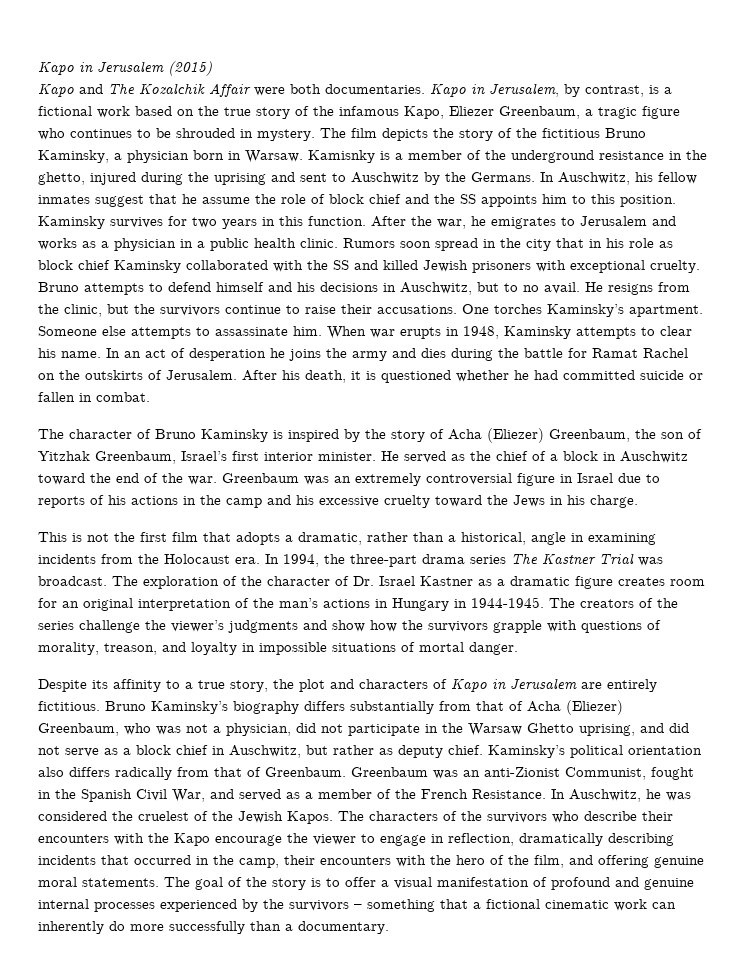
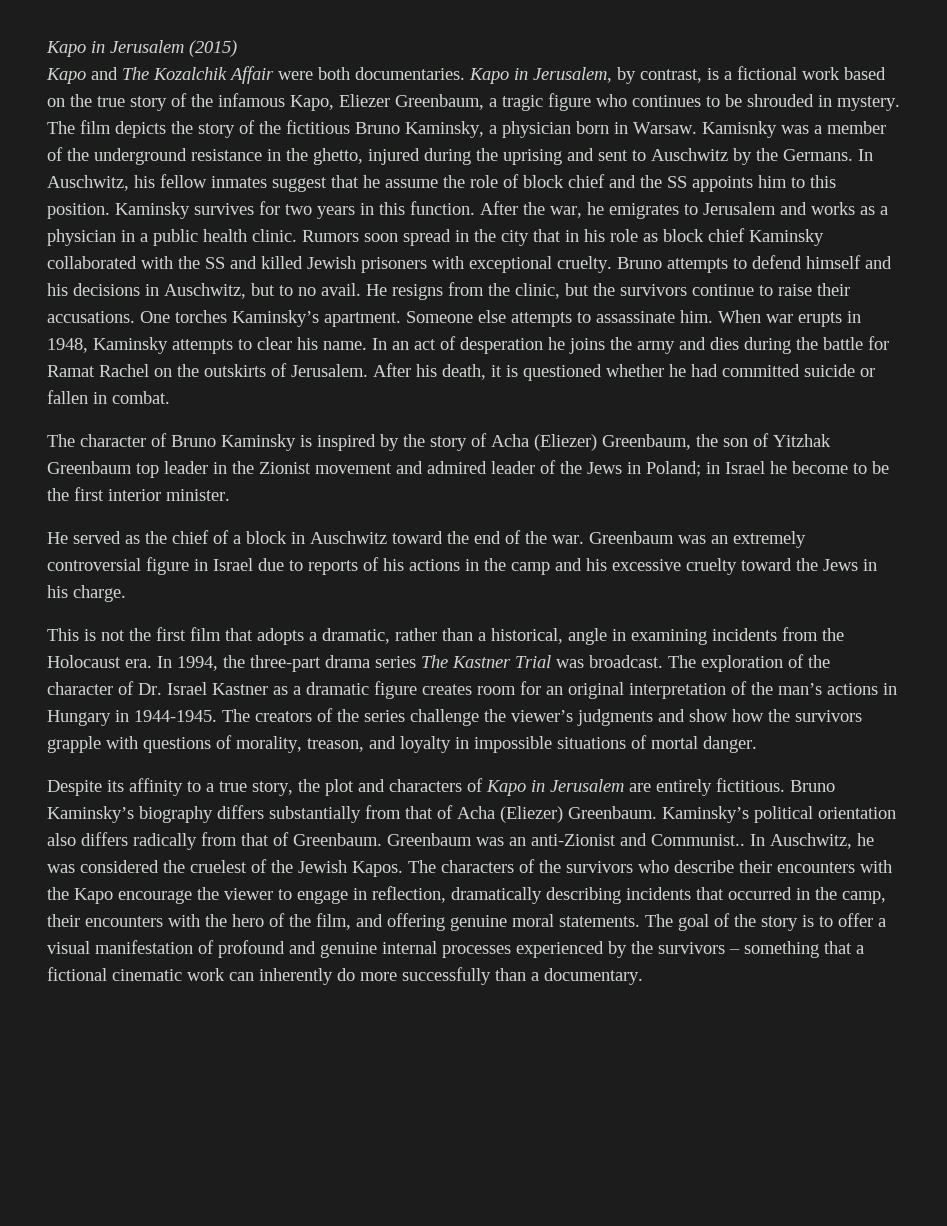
[380,151,390,160] is -> [781,125,809,134] was
[95,451,227,464] Greenbaum, Israel’s -> [47,460,889,478] [47,488,69,501] Greenbaum top leader in the Zionist movement and admired leader of the Jews in Poland; in Israel he become to be the
(376, 456) none -> (230, 495) //
[38,723,689,736] [38,745,483,758] Greenbaum, who was not a physician, did not participate in the Warsaw Ghetto uprising, and did not serve as a block chief in Auschwitz, but rather as deputy chief. -> [568,806,657,819] Greenbaum.
[565,767,694,780] [38,789,546,802] Communist, fought in the Spanish Civil War, and served as a member of the French Resistance. -> [620,833,745,846] and Communist..

